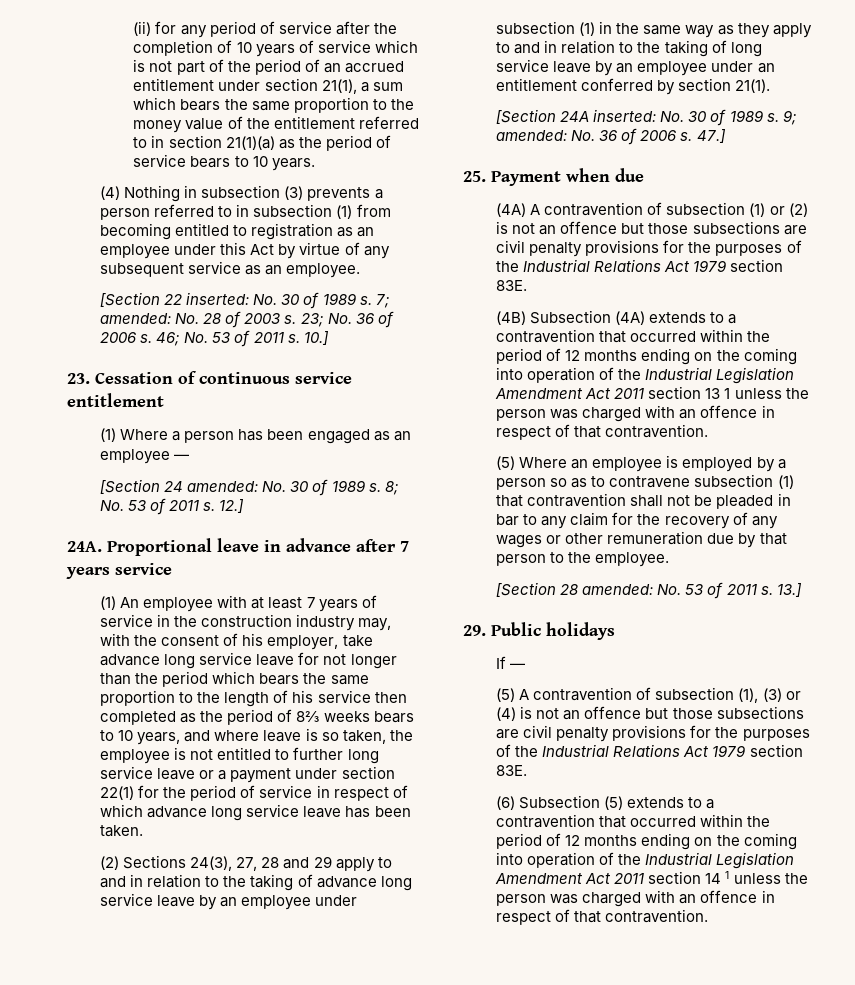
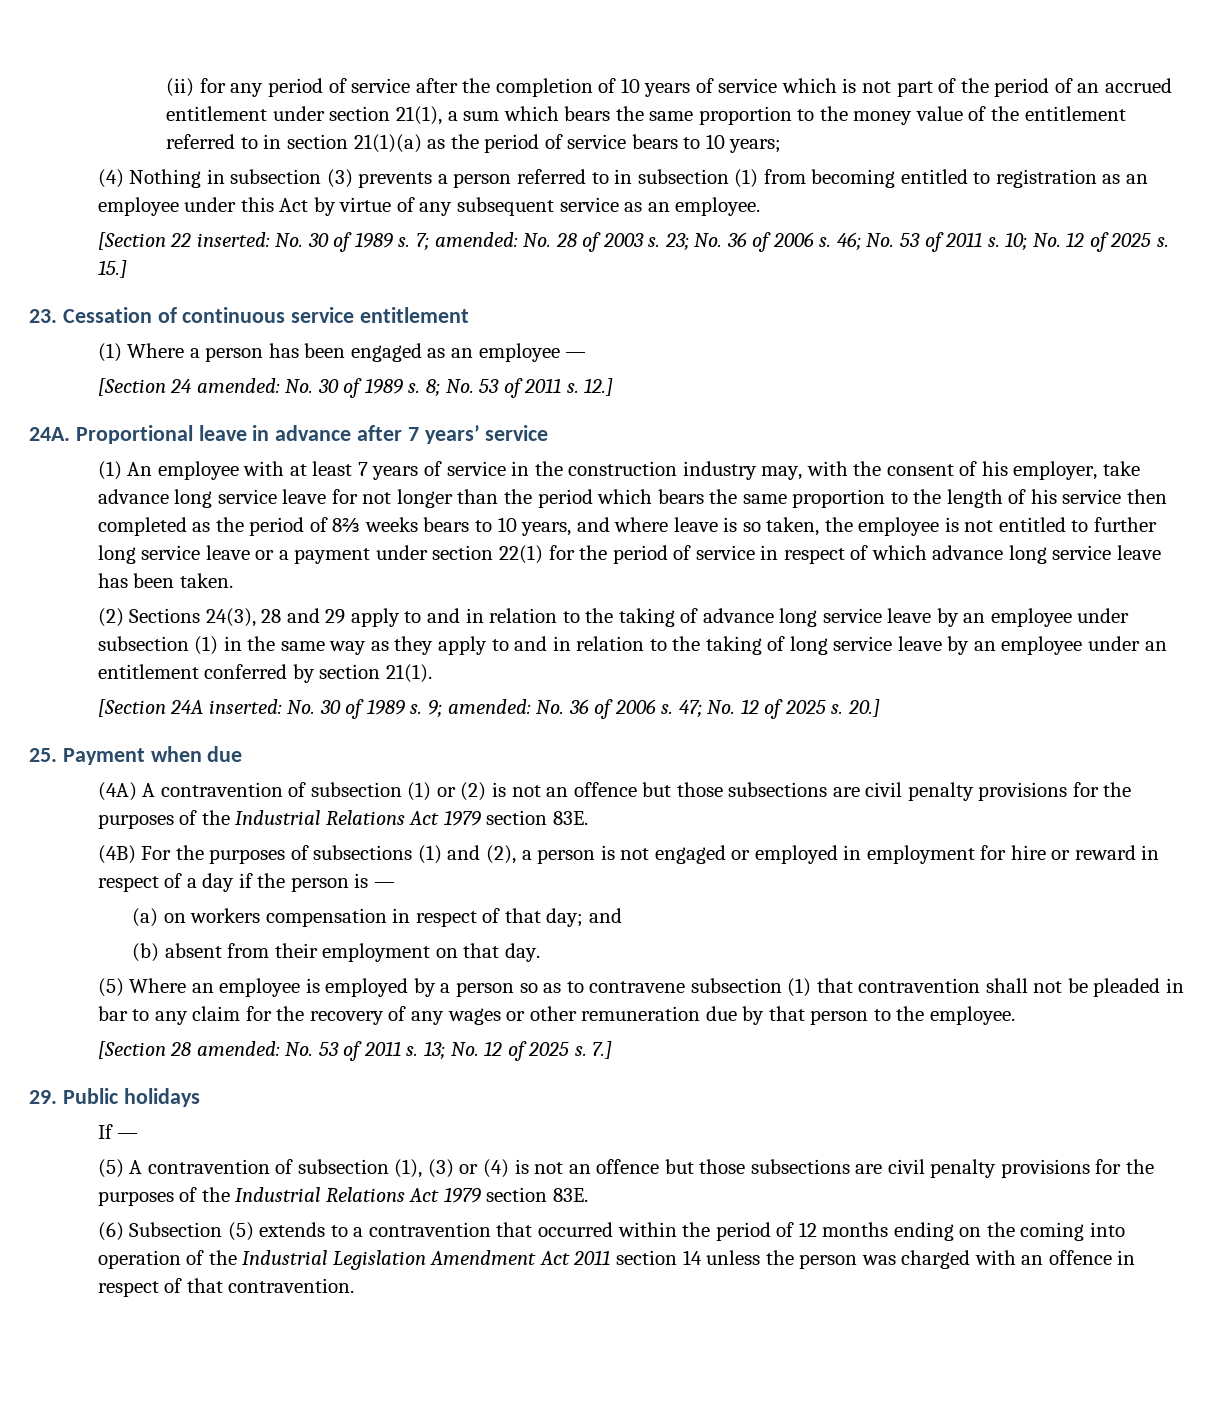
[271,158,315,171] years. -> [729,139,782,153] years;
[303,331,329,345] 10.] -> [1005,232,1169,252] [97,260,127,278] 10; No. 12 of 2025 s. 15.]
[66,567,110,579] years -> [424,425,480,444] years’
[236,857,258,871] 27, -> (256, 617) none
[696,129,726,143] 47.] -> [678,699,880,719] 47; No. 12 of 2025 s. 20.]
[530,310,737,325] [496,329,771,343] [496,348,797,365] [496,367,795,384] [495,386,809,399] [496,405,775,422] [496,424,709,440] Subsection (4A) extends to a contravention that occurred within the period of 12 months ending on the coming into operation of the Industrial Legislation Amendment Act 2011 section 13 1 unless the person was charged with an offence in respect of that contravention. -> [141,845,1160,864] [97,873,395,892] [132,908,622,927] [132,943,540,962] For the purposes of subsections (1) and (2), a person is not engaged or employed in employment for hire or reward in respect of a day if the person is — // (a) on workers compensation in respect of that day; and // (b) absent from their employment on that day.
[776,583,802,597] 13.] -> [423,1041,613,1061] 13; No. 12 of 2025 s. 7.]
[725,871,730,879] 1 -> (702, 1257) none

